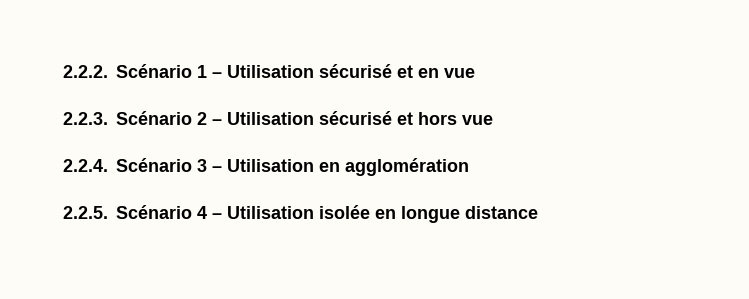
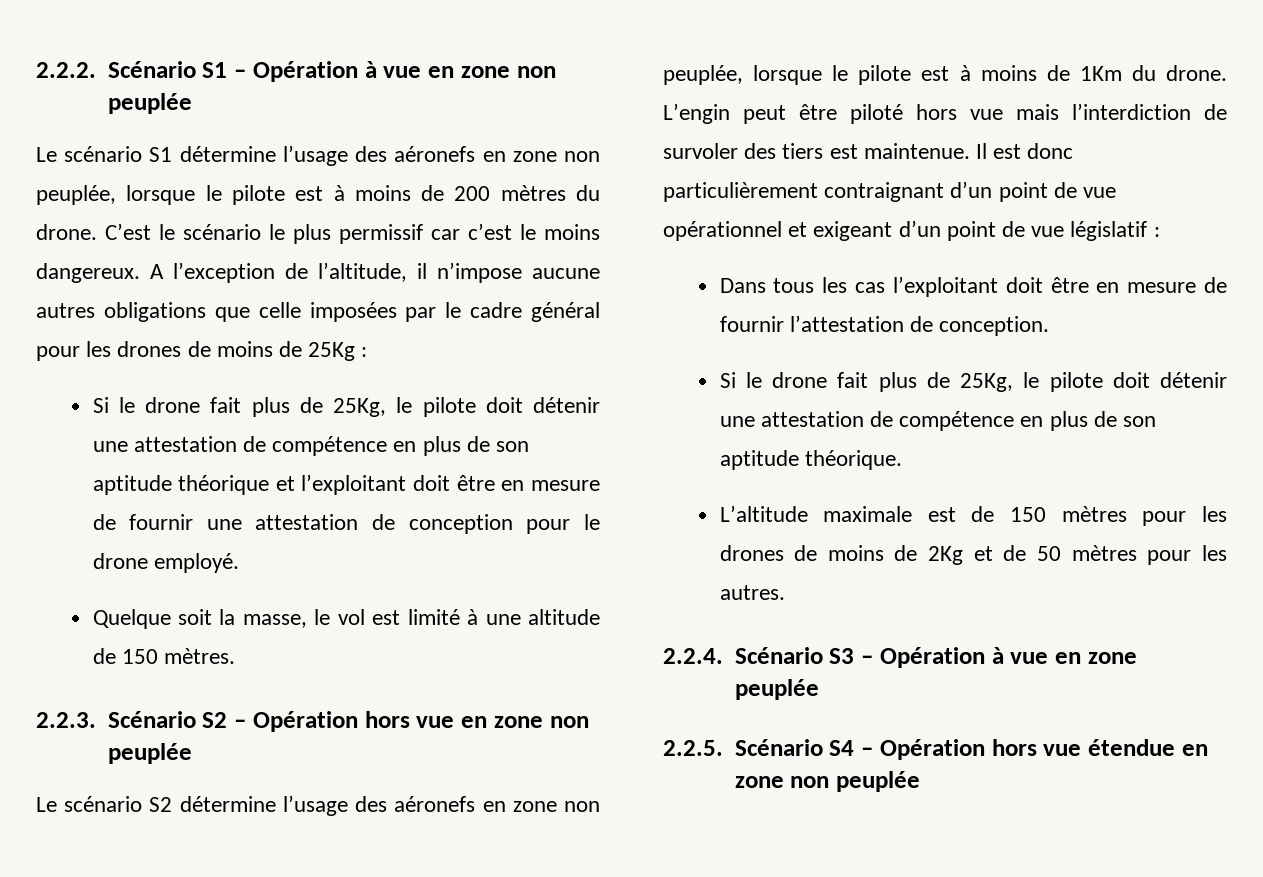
[197,64,476,78] [63,111,494,125] [63,158,470,176] [63,205,539,223] 1 – Utilisation sécurisé et en vue // 2.2.3. Scénario 2 – Utilisation sécurisé et hors vue // 2.2.4. Scénario 3 – Utilisation en agglomération // 2.2.5. Scénario 4 – Utilisation isolée en longue distance -> [202,61,556,82] [107,93,192,114] [36,145,600,166] [36,185,600,205] [36,223,600,244] [36,262,600,283] [36,302,600,322] [36,341,368,361] [92,397,600,417] [92,436,530,456] [92,474,600,495] [92,514,600,534] [92,553,239,573] [92,609,601,629] [92,648,235,664] [36,711,589,732] [107,743,192,764] [36,795,600,816] [663,65,1227,85] [663,103,1227,124] [663,143,1074,159] [663,181,1117,202] [663,220,1160,241] [719,276,1227,297] [719,315,1050,336] [719,372,1227,392] [719,411,1157,431] [719,450,902,470] [719,505,1227,526] [719,545,1227,565] [719,585,785,600] [663,647,1137,668] [734,679,819,700] [663,739,1208,760] [734,771,920,792] S1 – Opération à vue en zone non peuplée // Le scénario S1 détermine l’usage des aéronefs en zone non peuplée, lorsque le pilote est à moins de 200 mètres du drone. C’est le scénario le plus permissif car c’est le moins dangereux. A l’exception de l’altitude, il n’impose aucune autres obligations que celle imposées par le cadre général pour les drones de moins de 25Kg : // Si le drone fait plus de 25Kg, le pilote doit détenir une attestation de compétence en plus de son aptitude théorique et l’exploitant doit être en mesure de fournir une attestation de conception pour le drone employé. // Quelque soit la masse, le vol est limité à une altitude de 150 mètres. // 2.2.3. Scénario S2 – Opération hors vue en zone non peuplée // Le scénario S2 détermine l’usage des aéronefs en zone non peuplée, lorsque le pilote est à moins de 1Km du drone. L’engin peut être piloté hors vue mais l’interdiction de survoler des tiers est maintenue. Il est donc particulièrement contraignant d’un point de vue opérationnel et exigeant d’un point de vue législatif : // Dans tous les cas l’exploitant doit être en mesure de fournir l’attestation de conception. // Si le drone fait plus de 25Kg, le pilote doit détenir une attestation de compétence en plus de son aptitude théorique. // L’altitude maximale est de 150 mètres pour les drones de moins de 2Kg et de 50 mètres pour les autres. // 2.2.4. Scénario S3 – Opération à vue en zone peuplée // 2.2.5. Scénario S4 – Opération hors vue étendue en zone non peuplée

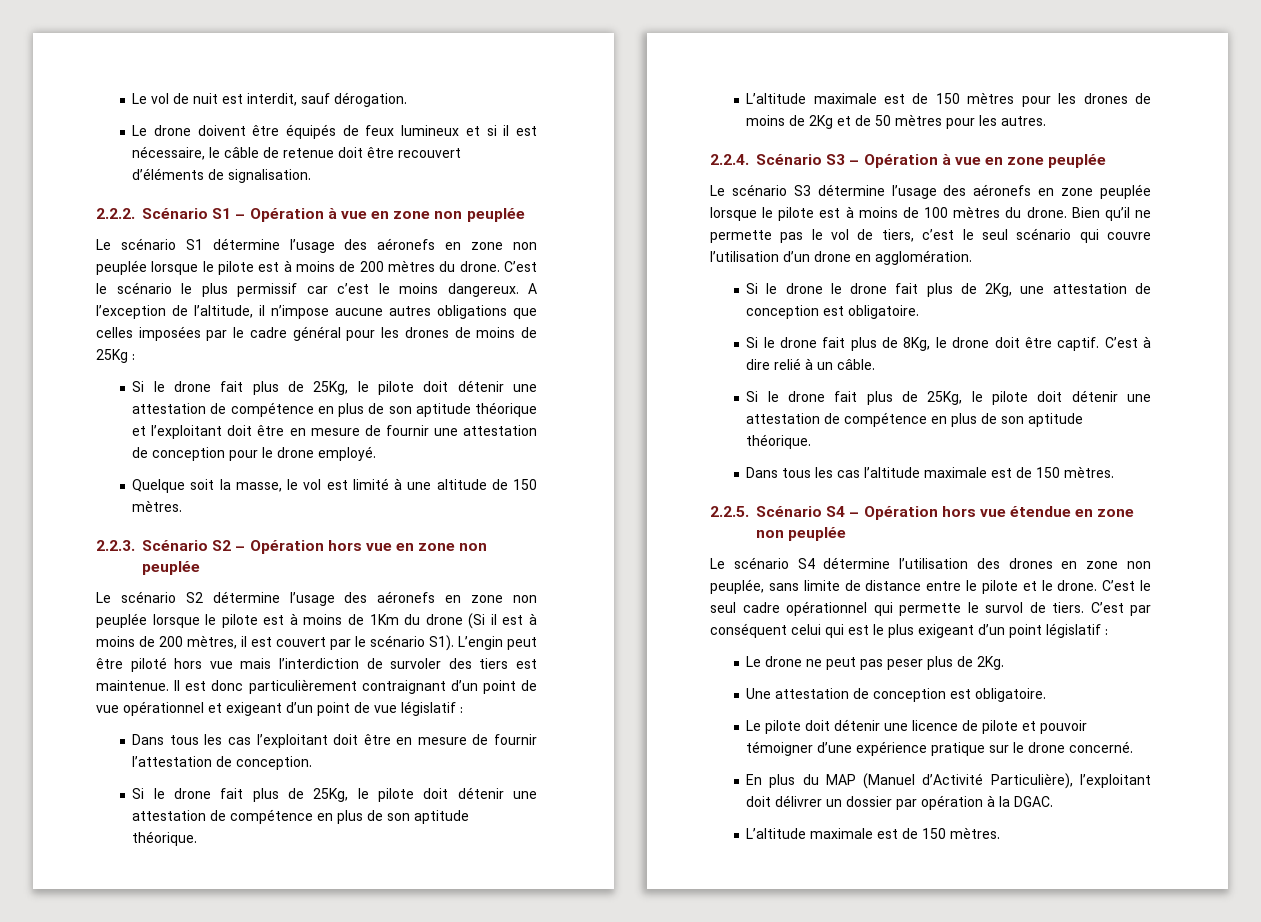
(36, 70) none -> [132,92,408,107] [132,124,538,139] [132,146,462,160] [132,168,312,183] Le vol de nuit est interdit, sauf dérogation. // Le drone doivent être équipés de feux lumineux et si il est nécessaire, le câble de retenue doit être recouvert d’éléments de signalisation. //
[36,185,116,205] peuplée, -> [96,260,147,275] peuplée
[258,302,301,318] celle -> [96,327,133,338] celles
[663,65,743,85] peuplée, -> [96,613,147,628] peuplée
[1166,65,1227,81] drone. -> [425,613,537,629] [96,635,454,651] drone (Si il est à moins de 200 mètres, il est couvert par le scénario S1).
(819, 689) none -> [710,184,1151,199] [710,206,1151,221] [710,228,1151,243] [710,250,972,265] [746,283,1151,297] [746,305,920,319] [746,336,1151,351] [746,358,876,370] [746,390,1151,405] [746,412,1084,427] [746,434,812,449] [746,466,1115,478] // Le scénario S3 détermine l’usage des aéronefs en zone peuplée lorsque le pilote est à moins de 100 mètres du drone. Bien qu’il ne permette pas le vol de tiers, c’est le seul scénario qui couvre l’utilisation d’un drone en agglomération. // Si le drone le drone fait plus de 2Kg, une attestation de conception est obligatoire. // Si le drone fait plus de 8Kg, le drone doit être captif. C’est à dire relié à un câble. // Si le drone fait plus de 25Kg, le pilote doit détenir une attestation de compétence en plus de son aptitude théorique. // Dans tous les cas l’altitude maximale est de 150 mètres.
(920, 781) none -> [710,557,1151,569] [710,579,1151,594] [710,601,1151,616] [710,623,1108,638] [746,656,1005,670] [746,688,1047,702] [746,719,1088,734] [746,741,1134,756] [746,773,1151,789] [746,795,1054,810] [746,827,1001,839] // Le scénario S4 détermine l’utilisation des drones en zone non peuplée, sans limite de distance entre le pilote et le drone. C’est le seul cadre opérationnel qui permette le survol de tiers. C’est par conséquent celui qui est le plus exigeant d’un point législatif : // Le drone ne peut pas peser plus de 2Kg. // Une attestation de conception est obligatoire. // Le pilote doit détenir une licence de pilote et pouvoir témoigner d’une expérience pratique sur le drone concerné. // En plus du MAP (Manuel d’Activité Particulière), l’exploitant doit délivrer un dossier par opération à la DGAC. // L’altitude maximale est de 150 mètres.

